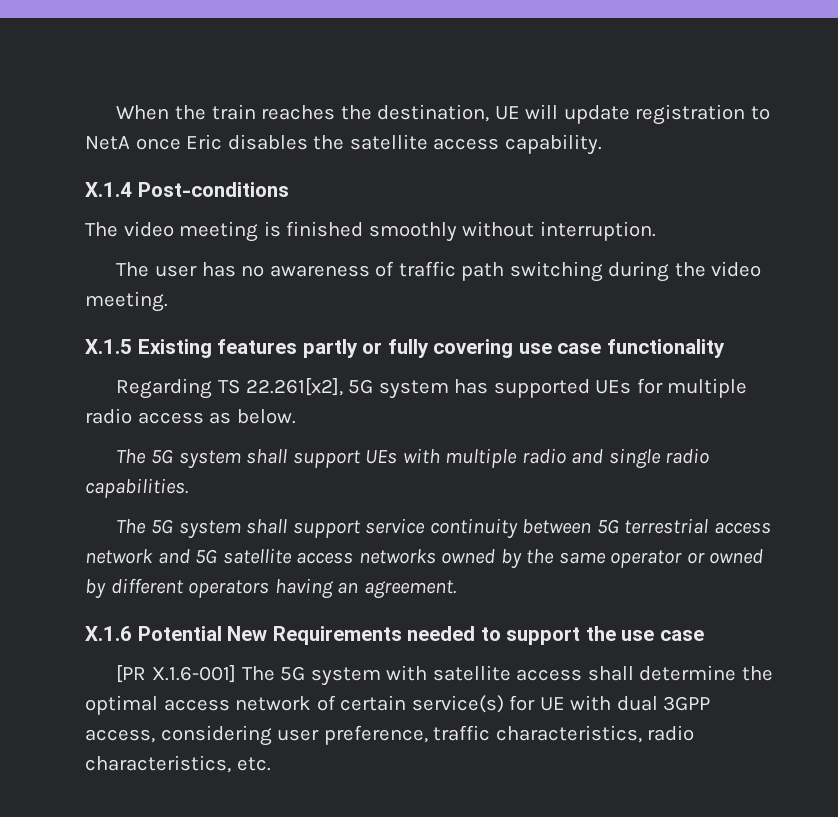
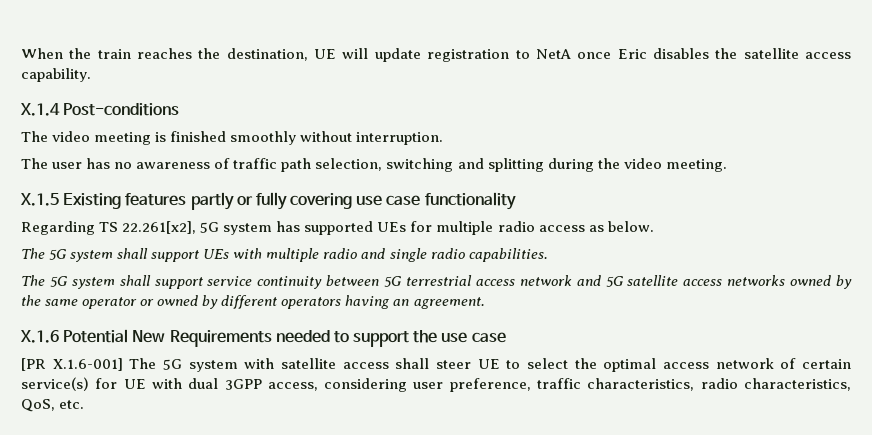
[509,261,603,282] switching -> [315,158,544,172] selection, switching and splitting
[639,665,737,681] determine -> [436,358,569,369] steer UE to select
(231, 764) none -> [21,399,55,412] QoS,

